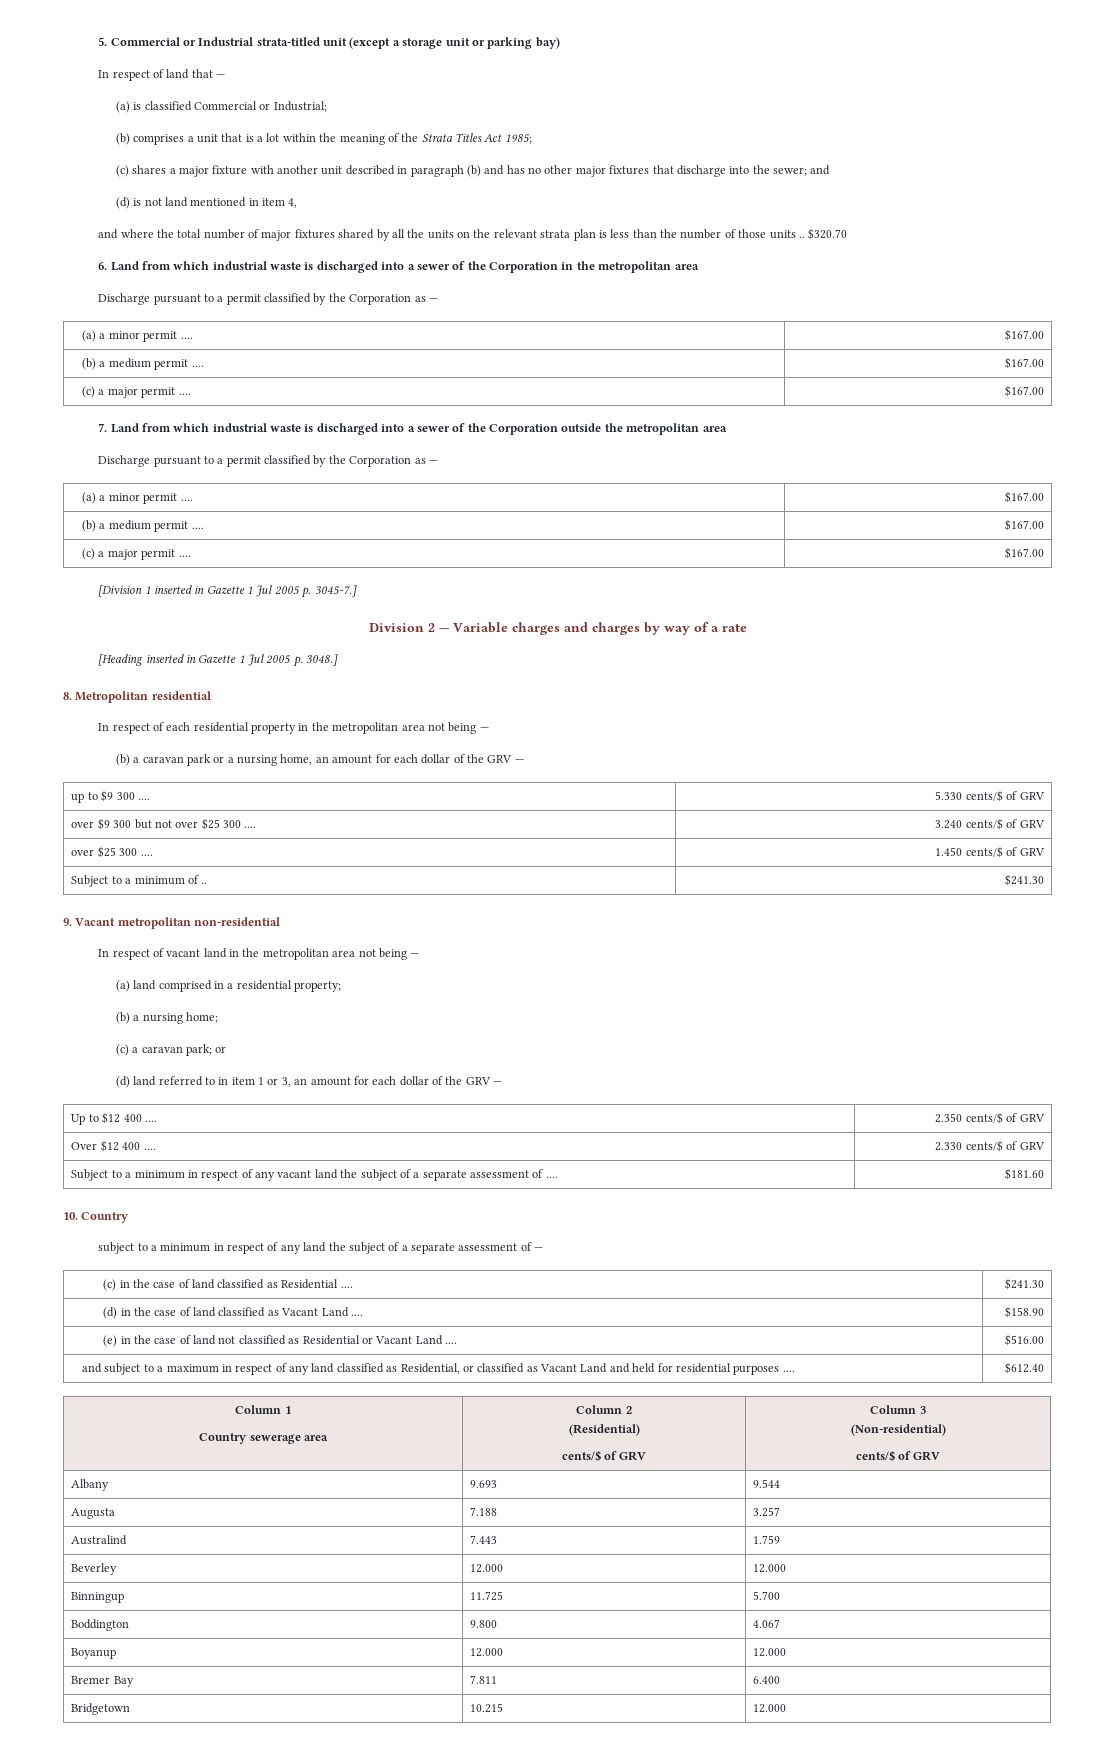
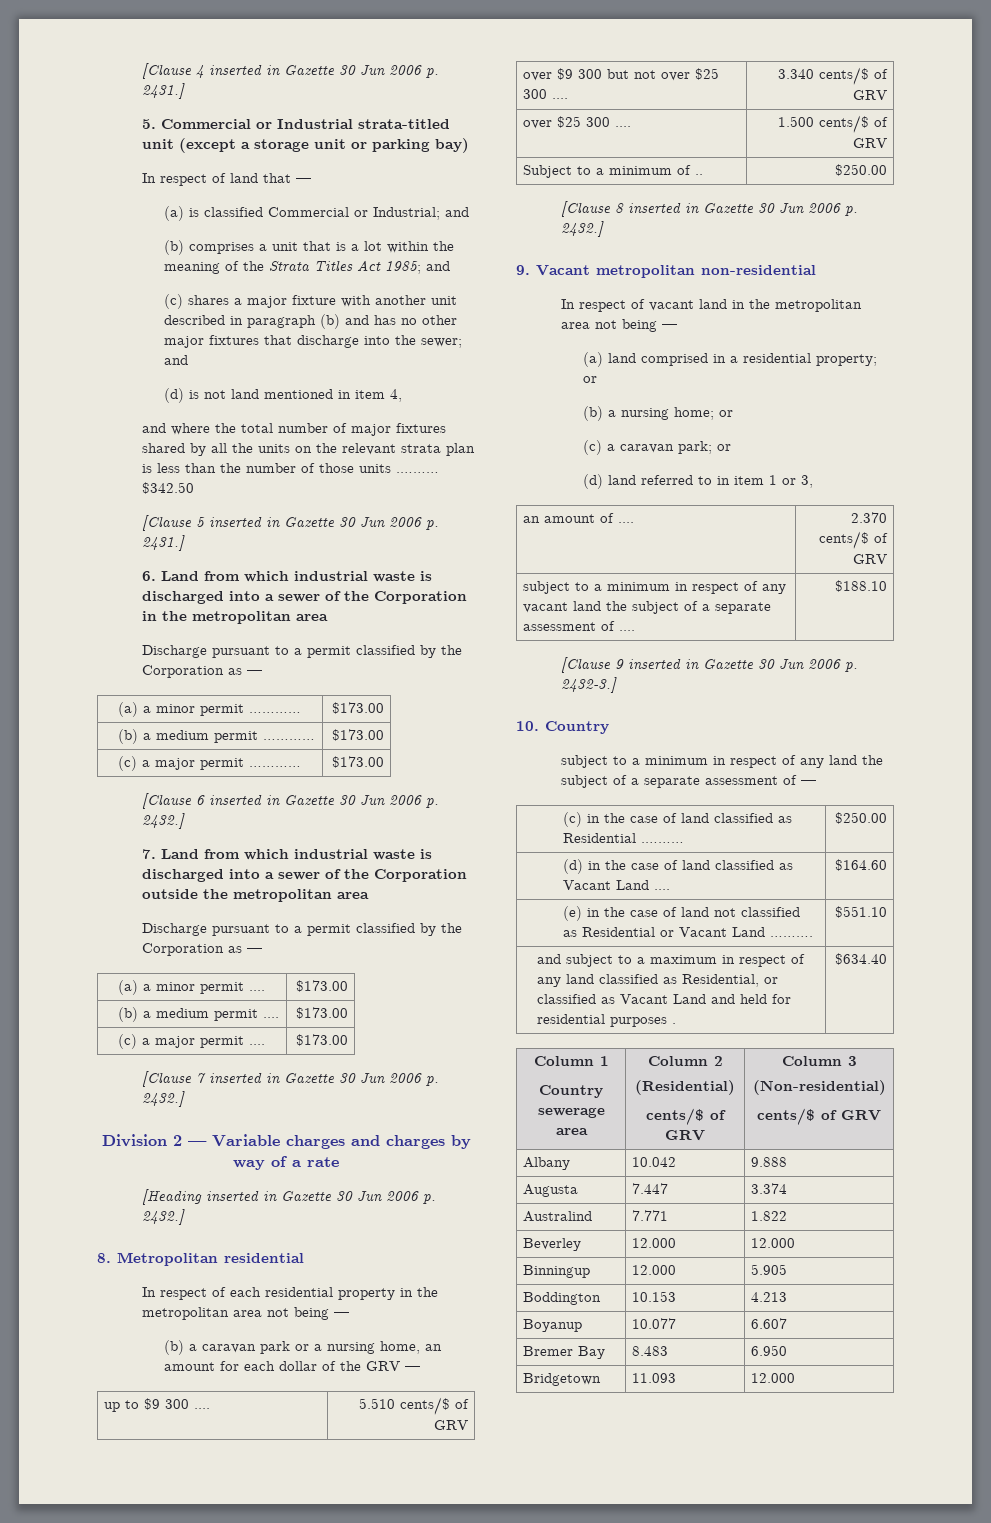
(98, 41) none -> [141,63,439,79] [141,83,185,99] [Clause 4 inserted in Gazette 30 Jun 2006 p. 2431.] //
(327, 106) none -> [445,207,470,217] and
(532, 139) none -> [426,261,451,271] and
[798,228,848,240] .. $320.70 -> [395,472,439,473] [141,482,194,494] [141,515,439,531] [141,535,185,551] .……… $342.50 // [Clause 5 inserted in Gazette 30 Jun 2006 p. 2431.]
[180,337,193,339] [1004,329,1044,341] [82,358,204,370] [1004,357,1044,369] [82,386,191,398] [1004,385,1044,397] .... | $167.00 // (b) a medium permit .... | $167.00 // (c) a major permit .... | $167.00 -> [248,712,301,713] [331,702,384,714] [117,729,315,744] [331,729,384,741] [117,756,301,771] [331,756,384,768] [141,793,439,809] [141,813,185,829] ………… | $173.00 // (b) a medium permit ………… | $173.00 // (c) a major permit ………… | $173.00 // [Clause 6 inserted in Gazette 30 Jun 2006 p. 2432.]
[1004,491,1044,503] [82,520,204,532] [1004,519,1044,531] [82,548,191,560] [1004,547,1044,559] [98,585,357,598] $167.00 // (b) a medium permit .... | $167.00 // (c) a major permit .... | $167.00 // [Division 1 inserted in Gazette 1 Jul 2005 p. 3045-7.] -> [295,980,348,992] [117,1007,279,1022] [295,1007,348,1019] [117,1034,265,1049] [295,1034,348,1046] [141,1071,439,1087] [141,1091,185,1107] $173.00 // (b) a medium permit .... | $173.00 // (c) a major permit .... | $173.00 // [Clause 7 inserted in Gazette 30 Jun 2006 p. 2432.]
[238,654,339,667] 1 Jul 2005 p. 3048.] -> [335,1191,436,1204] [141,1209,185,1225] 30 Jun 2006 p. 2432.]
[935,791,963,800] 5.330 -> [358,1398,395,1409] 5.510
[935,820,963,829] 3.240 -> [777,69,814,79] 3.340
[935,847,963,856] 1.450 -> [777,116,814,127] 1.500
[1004,874,1044,886] $241.30 -> [834,164,887,176] [560,201,858,217] [560,221,604,237] $250.00 // [Clause 8 inserted in Gazette 30 Jun 2006 p. 2432.]
(342, 986) none -> [583,376,598,383] or
(218, 1017) none -> [719,410,734,417] or
[294,1076,503,1086] [71,1112,157,1125] [935,1112,1045,1124] [71,1140,156,1152] [935,1140,1045,1152] [71,1169,109,1181] an amount for each dollar of the GRV — // Up to $12 400 .... | 2.350 cents/$ of GRV // Over $12 400 .... | 2.330 cents/$ of GRV // Subject -> [523,513,635,523] [850,512,887,523] [818,531,888,549] [852,554,887,564] [523,581,571,594] // an amount of .... | 2.370 cents/$ of GRV // subject
[1004,1168,1044,1180] $181.60 -> [834,580,887,592] [560,657,858,673] [560,677,617,693] $188.10 // [Clause 9 inserted in Gazette 30 Jun 2006 p. 2432-3.]
[340,1286,353,1288] [1004,1278,1044,1290] .... | $241.30 -> [641,842,685,843] [834,812,887,824] .……… | $250.00
[1004,1306,1044,1318] $158.90 -> [834,859,887,871] $164.60
[444,1342,457,1344] [1004,1334,1044,1346] .... | $516.00 -> [770,936,814,937] [834,906,887,918] ………. | $551.10
[782,1370,795,1372] [1004,1362,1044,1374] .... | $612.40 -> [671,1023,676,1024] [834,953,887,965] . | $634.40
[470,1480,498,1488] [753,1479,781,1488] 9.693 | 9.544 -> [632,1157,677,1167] [751,1157,788,1167] 10.042 | 9.888
[470,1507,498,1516] [753,1507,781,1517] 7.188 | 3.257 -> [632,1183,669,1194] [751,1183,788,1194] 7.447 | 3.374
[470,1535,498,1544] [753,1535,781,1544] 7.443 | 1.759 -> [632,1210,669,1221] [751,1211,788,1221] 7.771 | 1.822
[470,1591,504,1601] [753,1591,781,1600] 11.725 | 5.700 -> [632,1265,677,1275] [751,1264,788,1275] 12.000 | 5.905
[470,1620,498,1628] [753,1619,781,1628] 9.800 | 4.067 -> [632,1291,677,1302] [751,1292,788,1302] 10.153 | 4.213
[470,1648,504,1657] [753,1648,787,1657] 12.000 | 12.000 -> [632,1318,677,1329] [751,1318,788,1329] 10.077 | 6.607
[470,1675,498,1684] [753,1676,781,1684] 7.811 | 6.400 -> [632,1346,669,1356] [751,1345,788,1356] 8.483 | 6.950
[470,1703,504,1713] 10.215 -> [632,1373,677,1383] 11.093

